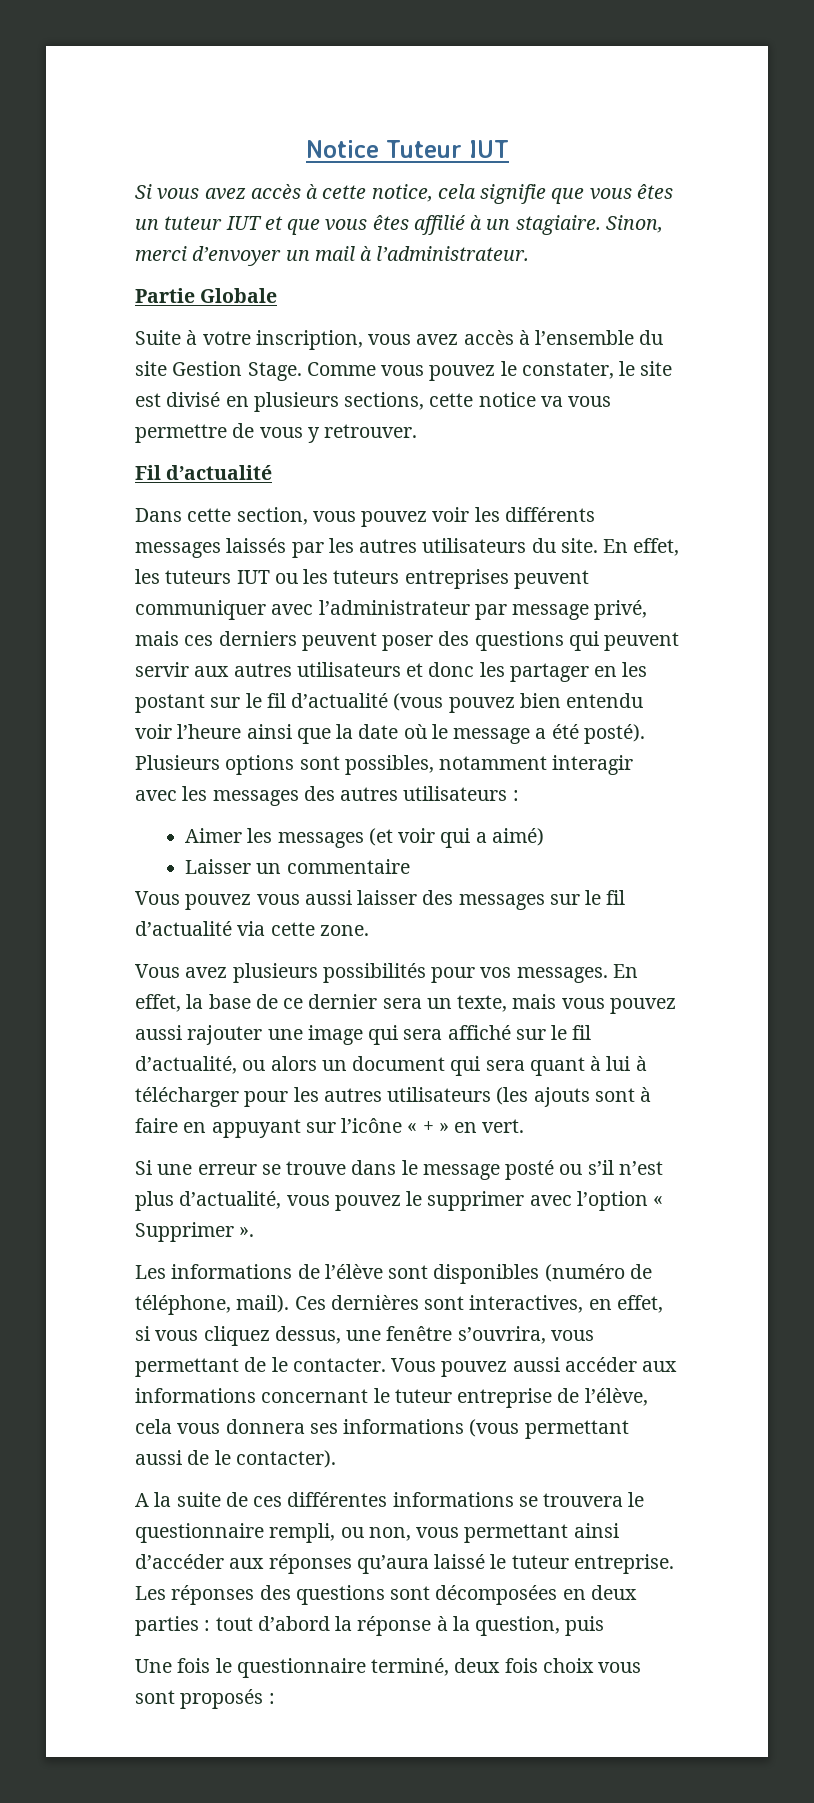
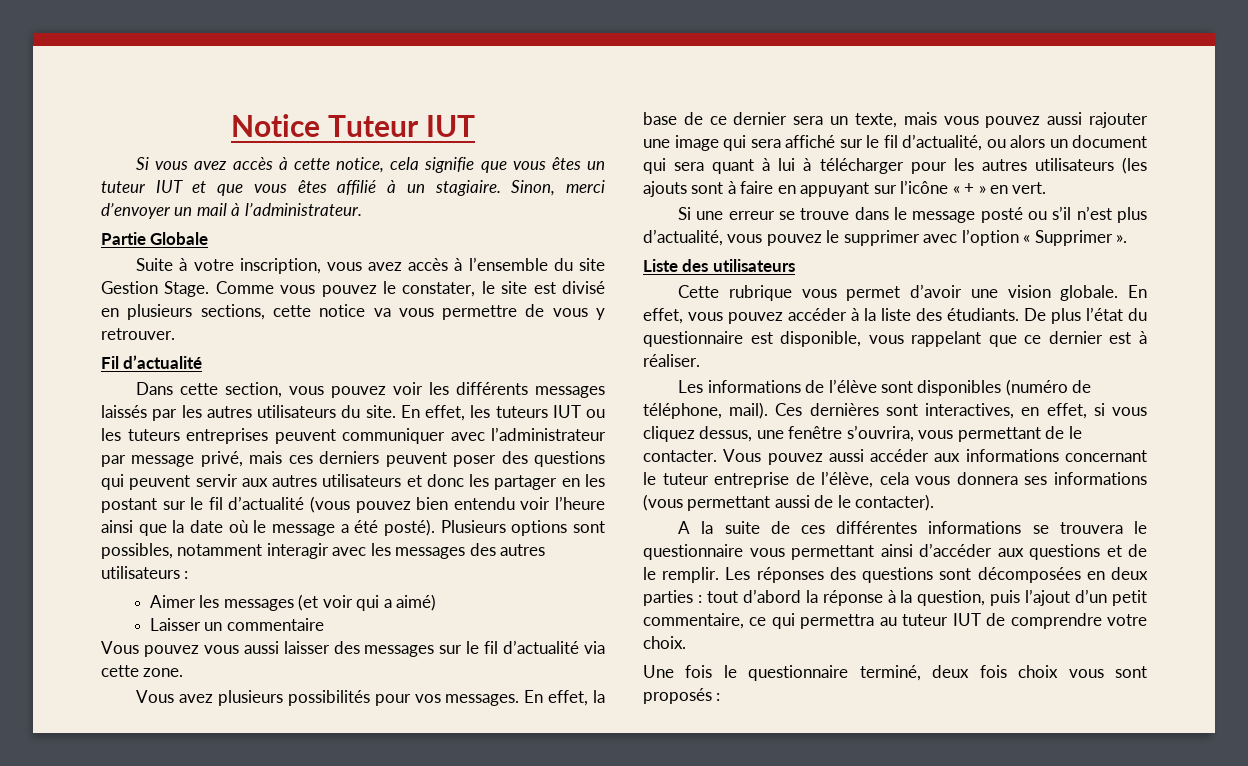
(255, 1232) none -> [643,259,795,272] [678,284,1147,301] [643,307,1147,324] [643,331,1147,347] [643,354,700,367] // Liste des utilisateurs // Cette rubrique vous permet d’avoir une vision globale. En effet, vous pouvez accéder à la liste des étudiants. De plus l’état du questionnaire est disponible, vous rappelant que ce dernier est à réaliser.
[269,1523,411,1543] rempli, ou non, -> (743, 552) none
[268,1554,674,1574] réponses qu’aura laissé le tuteur entreprise. -> [1029,544,1147,560] [643,567,720,583] questions et de le remplir.
(605, 1626) none -> [1025,589,1147,606] [643,613,1147,629] [643,636,686,649] l’ajout d’un petit commentaire, ce qui permettra au tuteur IUT de comprendre votre choix.

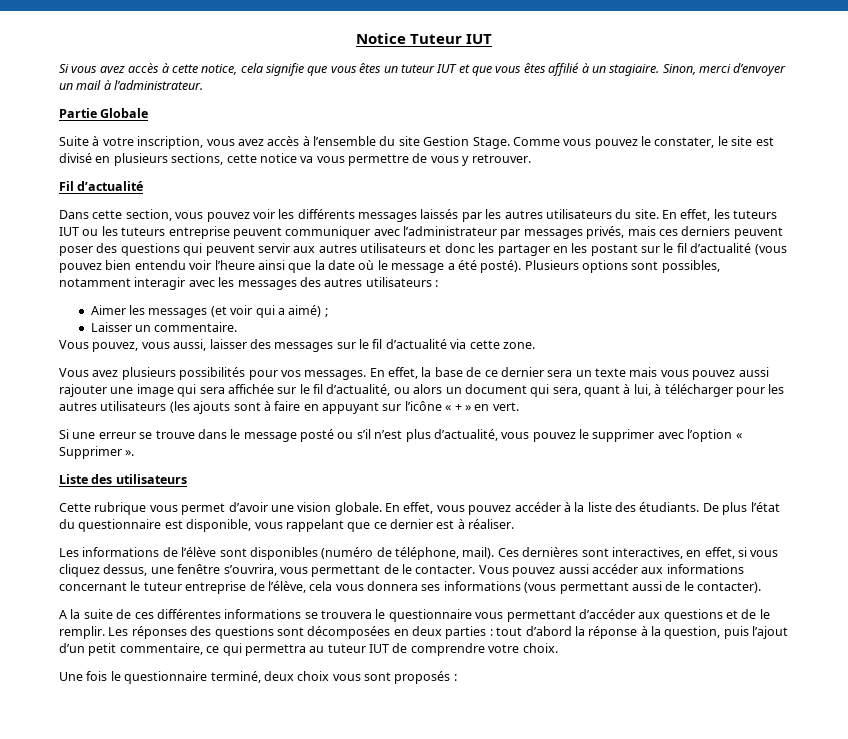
[186,428,268,444] entreprises -> [168,226,230,239] entreprise
[131,451,243,467] message privé, -> [523,226,625,239] messages privés,
(437, 602) none -> [324,308,328,317] ;
[226,618,324,631] [101,641,279,657] commentaire // Vous pouvez vous aussi -> [154,322,238,332] [59,339,207,352] commentaire. // Vous pouvez, vous aussi,
[854,113,897,128] texte, -> [595,368,626,377] texte
[785,135,835,148] affiché -> [227,384,274,394] affichée
[674,162,705,171] sera -> [552,387,581,396] sera,
[778,158,796,171] lui -> [633,384,651,396] lui,
[880,544,913,557] ainsi -> (576, 616) none
[979,665,1007,678] fois -> (294, 676) none

